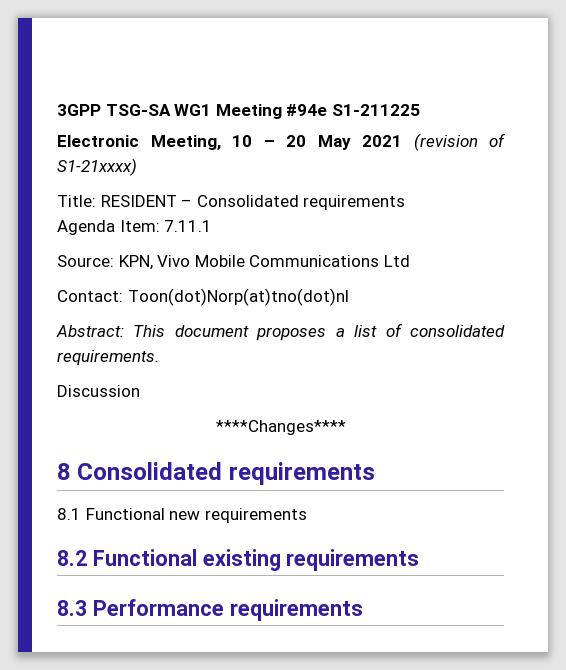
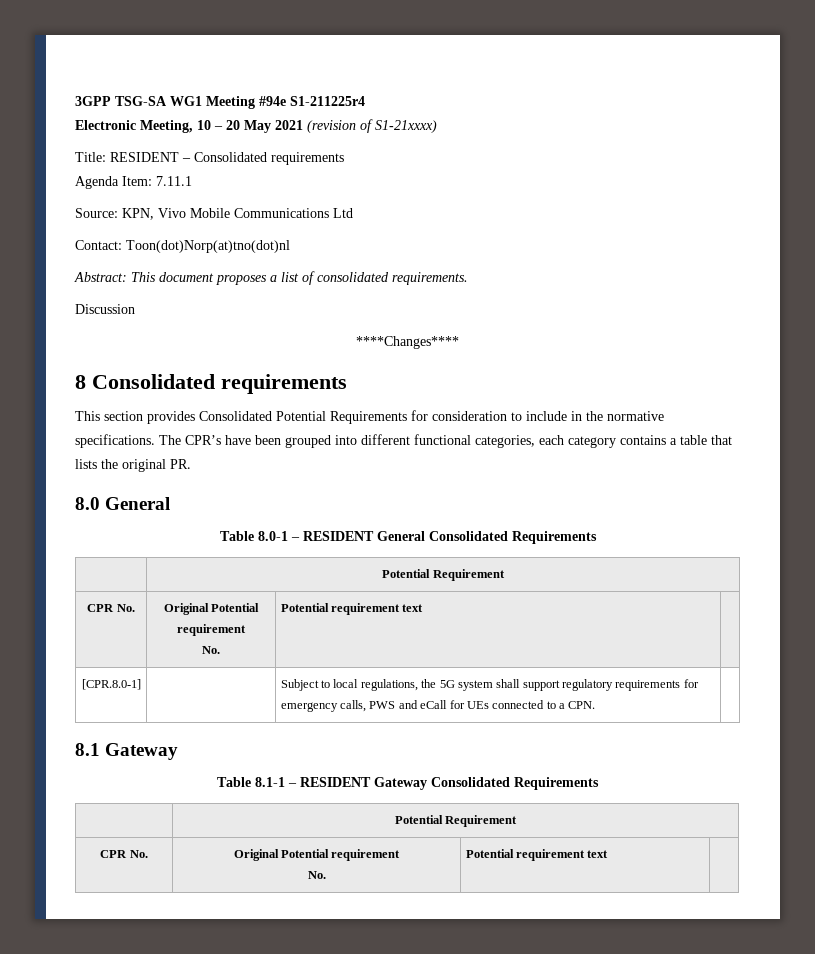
[331,104,420,116] S1-211225 -> [290,96,365,106] S1-211225r4
[57,508,307,523] [57,549,420,571] [57,599,363,621] 8.1 Functional new requirements // 8.2 Functional existing requirements // 8.3 Performance requirements -> [75,410,664,424] [75,434,732,448] [75,459,191,472] [75,497,171,510] [219,531,597,544] [382,569,505,581] [87,604,135,612] [163,603,260,615] [177,624,246,636] [202,646,220,654] [280,603,424,615] [81,679,141,690] [280,679,699,691] [280,700,596,712] [75,743,179,760] [217,777,599,790] [394,815,518,827] [100,850,148,858] [233,849,401,861] [307,871,326,879] [465,849,609,861] This section provides Consolidated Potential Requirements for consideration to include in the normative specifications. The CPR’s have been grouped into different functional categories, each category contains a table that lists the original PR. // 8.0 General // Table 8.0-1 – RESIDENT General Consolidated Requirements // | Potential Requirement // CPR No. | Original Potential requirement // No. | Potential requirement text | // [CPR.8.0-1] | | Subject to local regulations, the 5G system shall support regulatory requirements for emergency calls, PWS and eCall for UEs connected to a CPN. | // 8.1 Gateway // Table 8.1-1 – RESIDENT Gateway Consolidated Requirements // | Potential Requirement // CPR No. | Original Potential requirement // No. | Potential requirement text |

